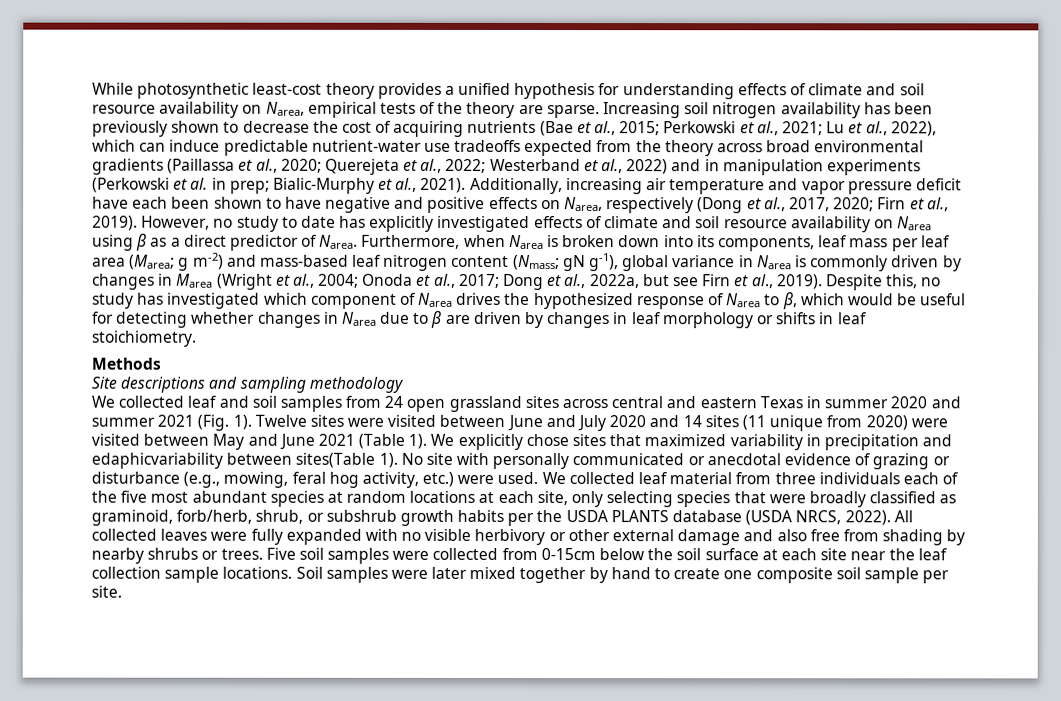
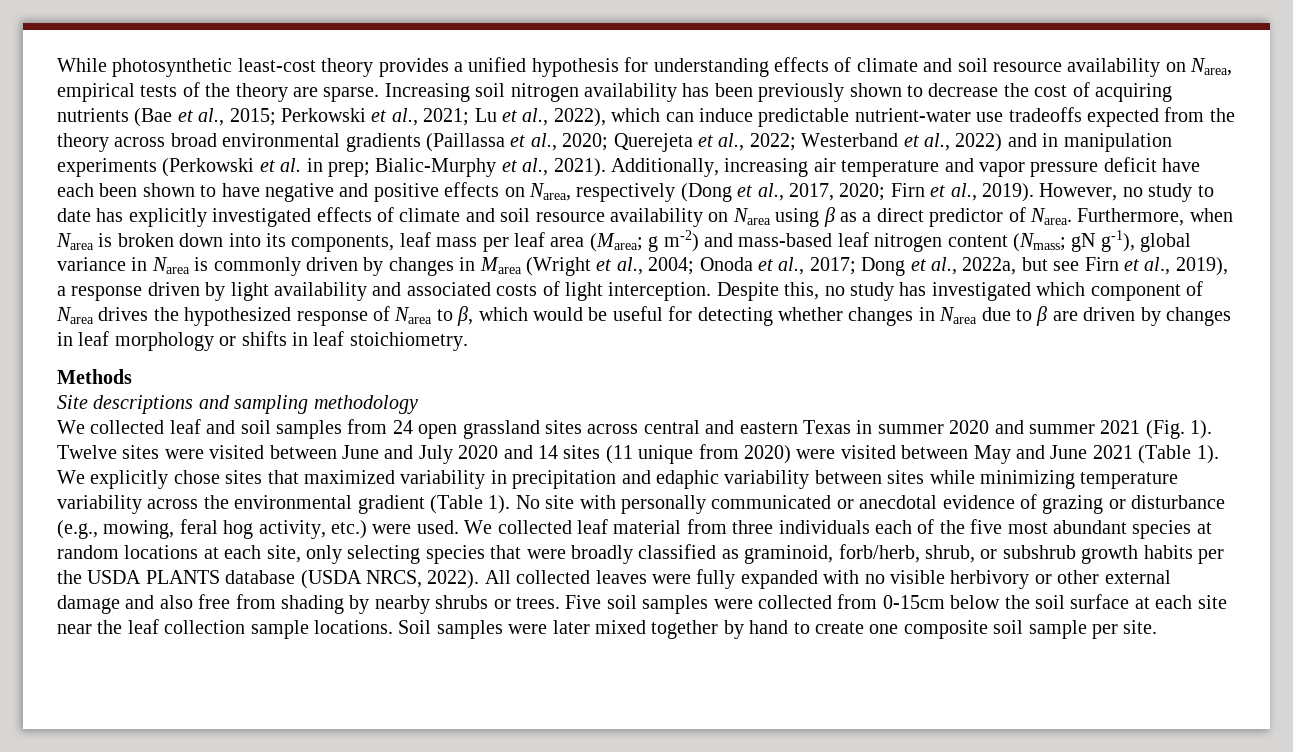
[776,274,823,290] 2019). -> [1175,257,1228,276] [57,281,712,301] 2019), a response driven by light availability and associated costs of light interception.
[91,452,376,469] edaphicvariability between sites(Table -> [655,470,1179,489] [57,495,483,514] edaphic variability between sites while minimizing temperature variability across the environmental gradient (Table

